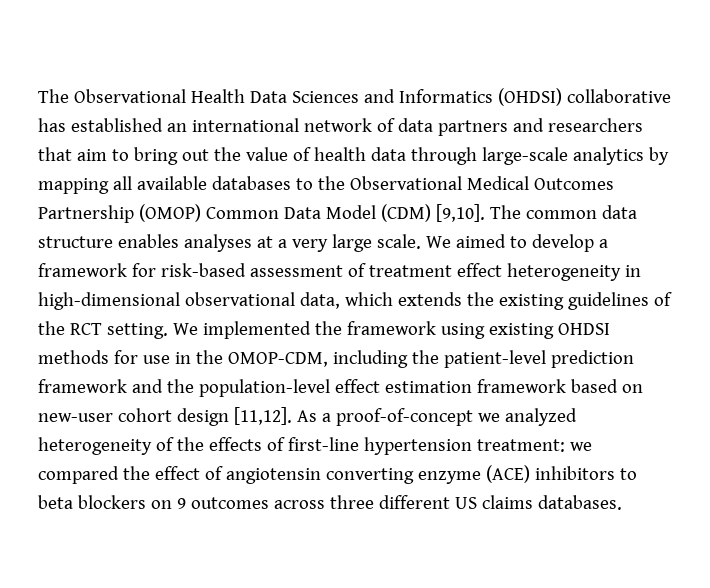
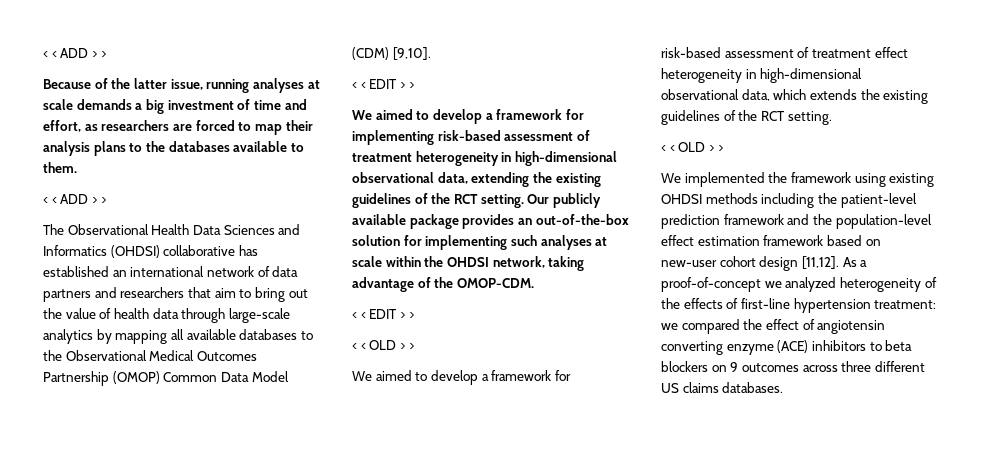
(38, 96) none -> [43,48,106,58] [43,78,320,93] [43,99,307,114] [43,120,313,135] [43,141,304,156] [43,162,77,173] [43,194,106,204] < < ADD > > // Because of the latter issue, running analyses at scale demands a big investment of time and effort, as researchers are forced to map their analysis plans to the databases available to them. // < < ADD > > //
[489,205,637,219] [38,234,421,252] The common data structure enables analyses at a very large scale. -> [352,79,414,89] [352,109,584,124] [352,130,590,145] [352,151,617,166] [352,172,601,187] [352,193,601,208] [352,214,629,229] [352,235,608,250] [352,256,585,271] [352,277,534,292] [352,309,414,319] [352,340,414,350] // < < EDIT > > // We aimed to develop a framework for implementing risk-based assessment of treatment heterogeneity in high-dimensional observational data, extending the existing guidelines of the RCT setting. Our publicly available package provides an out-of-the-box solution for implementing such analyses at scale within the OHDSI network, taking advantage of the OMOP-CDM. // < < EDIT > > // < < OLD > > //
(168, 331) none -> [661,142,723,152] // < < OLD > > //
[113,350,328,367] for use in the OMOP-CDM, -> (758, 198) none

